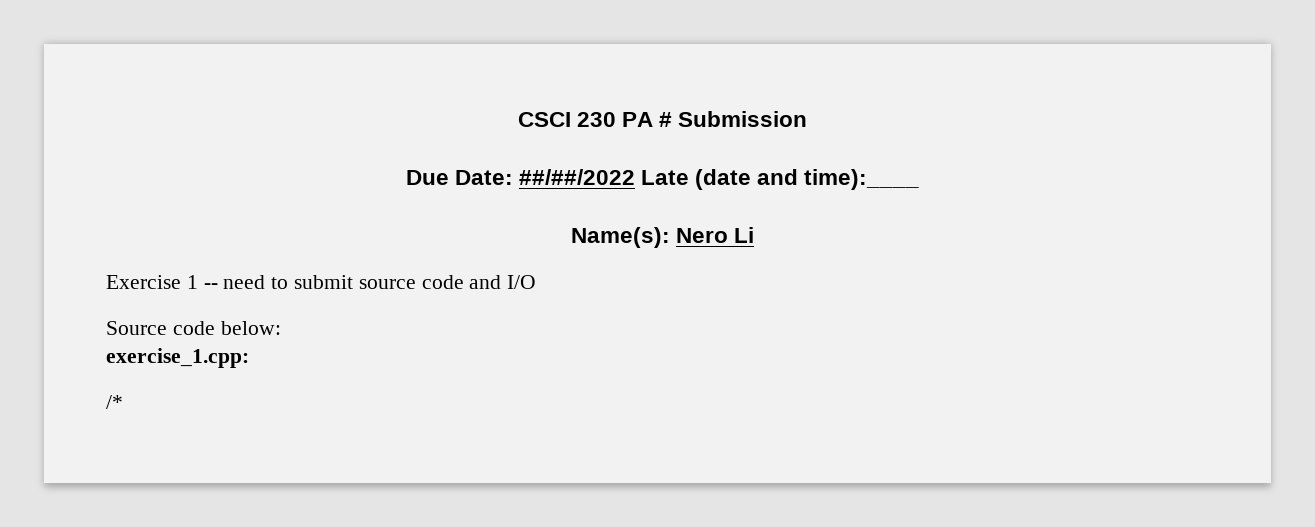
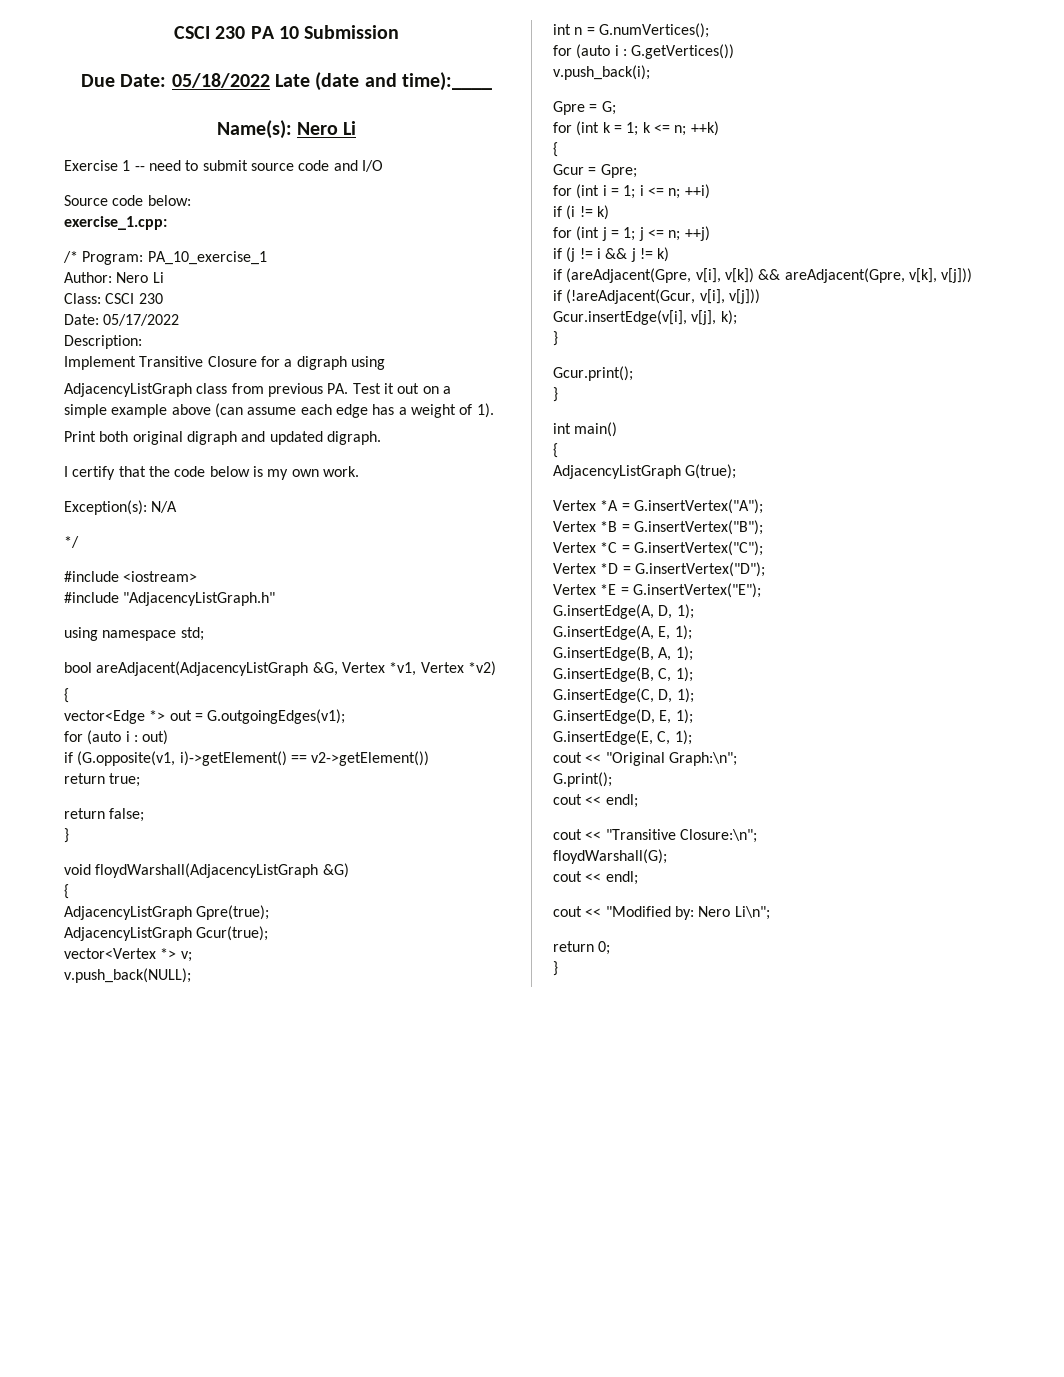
[659,112,673,127] # -> [278,26,299,39] 10
[518,169,635,185] ##/##/2022 -> [171,73,270,88] 05/18/2022
(123, 402) none -> [82,251,267,265] [64,272,164,283] [64,293,163,304] [64,314,180,326] [64,335,142,349] [64,356,385,370] [64,383,451,397] [64,403,494,418] [64,431,381,445] [64,466,359,480] [64,500,178,515] [64,536,79,548] [64,571,198,582] [64,592,276,606] [64,627,204,641] [64,661,496,676] [64,688,69,703] [64,709,346,724] [64,730,169,745] [64,751,430,766] [64,773,141,787] [64,808,145,822] [64,828,69,843] [64,863,349,878] [64,884,69,899] [64,905,270,920] [64,926,269,941] [64,948,192,962] [64,968,191,983] [553,23,709,38] [553,44,735,59] [553,65,650,80] [553,101,616,115] [553,121,719,136] [553,142,558,157] [553,164,637,178] [553,184,710,199] [553,205,609,220] [553,226,710,241] [553,247,670,262] [553,268,973,283] [553,289,760,304] [553,310,737,325] [553,331,558,346] [553,366,633,381] [553,387,558,402] [553,422,618,437] [553,443,558,458] [553,464,737,479] [553,499,763,514] [553,520,763,535] [553,541,763,556] [553,562,765,577] [553,583,761,598] [553,604,694,619] [553,625,692,640] [553,646,693,661] [553,667,693,682] [553,688,694,703] [553,709,693,724] [553,730,692,745] [553,752,737,766] [553,772,612,787] [553,794,638,808] [553,829,757,843] [553,849,667,864] [553,871,638,885] [553,906,770,920] [553,941,611,955] [553,961,558,976] Program: PA_10_exercise_1 // Author: Nero Li // Class: CSCI 230 // Date: 05/17/2022 // Description: // Implement Transitive Closure for a digraph using // AdjacencyListGraph class from previous PA. Test it out on a // simple example above (can assume each edge has a weight of 1). // Print both original digraph and updated digraph. // I certify that the code below is my own work. // Exception(s): N/A // */ // #include <iostream> // #include "AdjacencyListGraph.h" // using namespace std; // bool areAdjacent(AdjacencyListGraph &G, Vertex *v1, Vertex *v2) // { // vector<Edge *> out = G.outgoingEdges(v1); // for (auto i : out) // if (G.opposite(v1, i)->getElement() == v2->getElement()) // return true; // return false; // } // void floydWarshall(AdjacencyListGraph &G) // { // AdjacencyListGraph Gpre(true); // AdjacencyListGraph Gcur(true); // vector<Vertex *> v; // v.push_back(NULL); // int n = G.numVertices(); // for (auto i : G.getVertices()) // v.push_back(i); // Gpre = G; // for (int k = 1; k <= n; ++k) // { // Gcur = Gpre; // for (int i = 1; i <= n; ++i) // if (i != k) // for (int j = 1; j <= n; ++j) // if (j != i && j != k) // if (areAdjacent(Gpre, v[i], v[k]) && areAdjacent(Gpre, v[k], v[j])) // if (!areAdjacent(Gcur, v[i], v[j])) // Gcur.insertEdge(v[i], v[j], k); // } // Gcur.print(); // } // int main() // { // AdjacencyListGraph G(true); // Vertex *A = G.insertVertex("A"); // Vertex *B = G.insertVertex("B"); // Vertex *C = G.insertVertex("C"); // Vertex *D = G.insertVertex("D"); // Vertex *E = G.insertVertex("E"); // G.insertEdge(A, D, 1); // G.insertEdge(A, E, 1); // G.insertEdge(B, A, 1); // G.insertEdge(B, C, 1); // G.insertEdge(C, D, 1); // G.insertEdge(D, E, 1); // G.insertEdge(E, C, 1); // cout << "Original Graph:\n"; // G.print(); // cout << endl; // cout << "Transitive Closure:\n"; // floydWarshall(G); // cout << endl; // cout << "Modified by: Nero Li\n"; // return 0; // }

